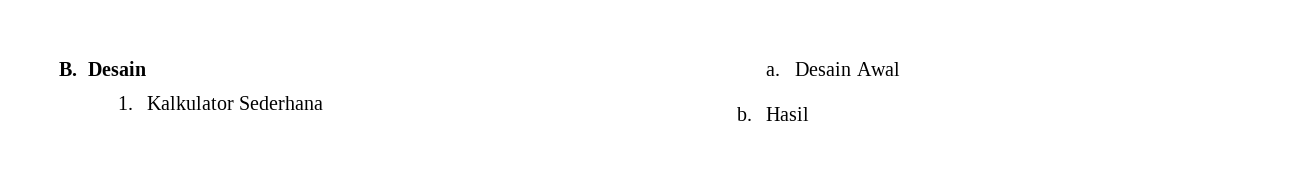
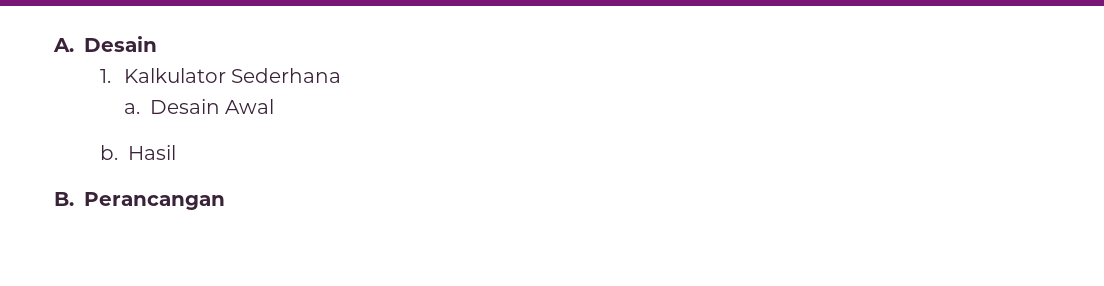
[59,62,77,76] B. -> [53,38,74,52] A.
(809, 114) none -> [54,192,225,210] // B. Perancangan

